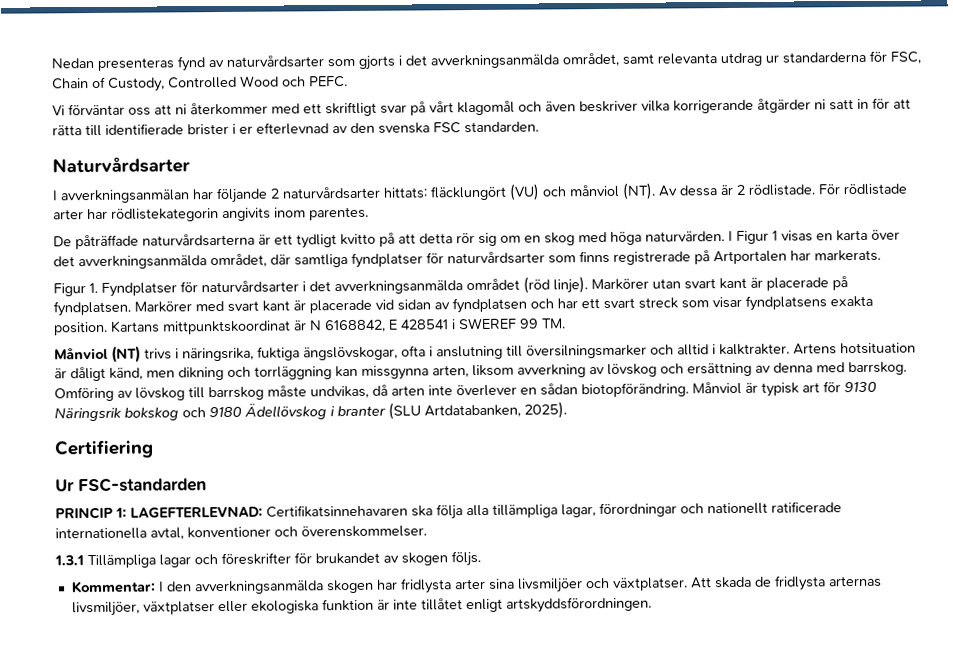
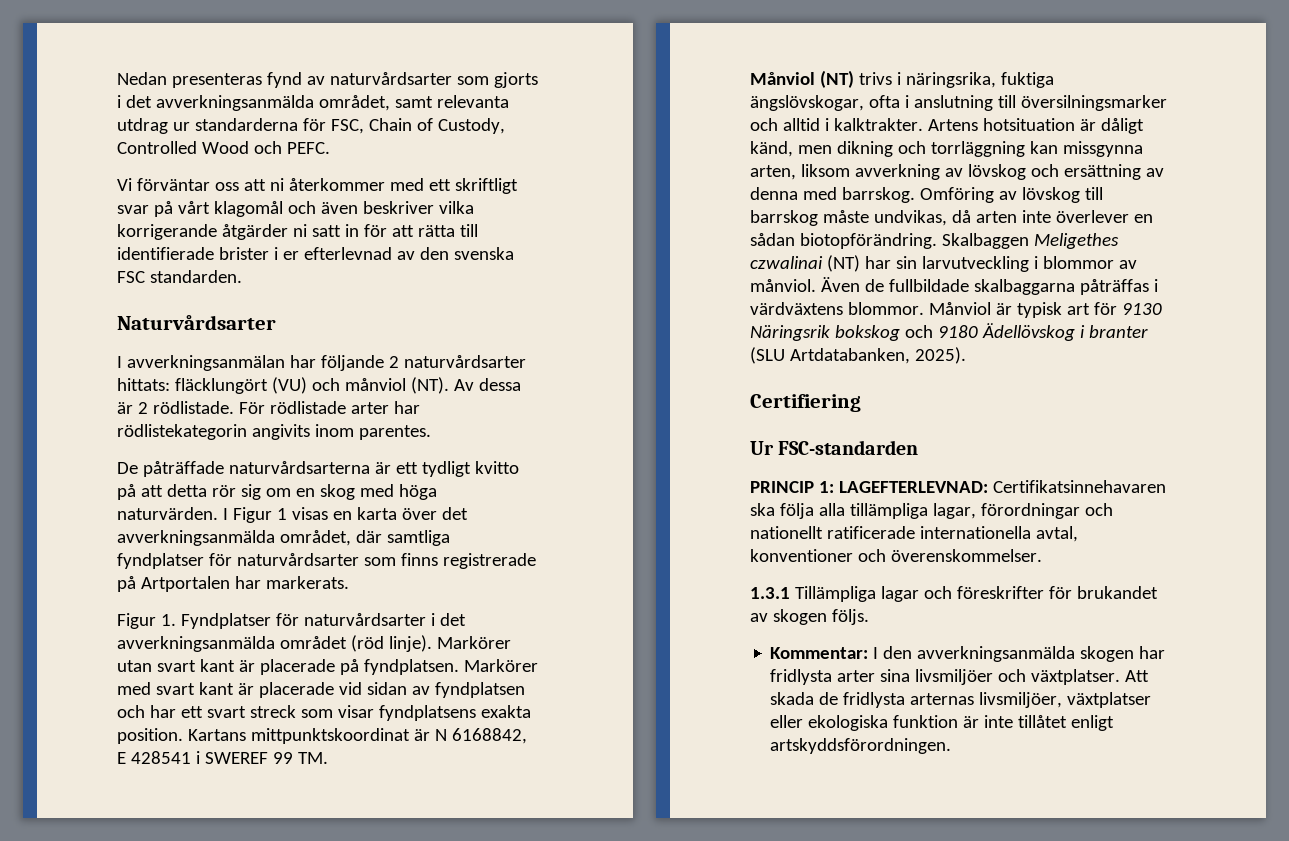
(689, 390) none -> [941,233,1119,249] [750,255,1137,272] [750,277,1158,295] [750,302,924,315] Skalbaggen Meligethes czwalinai (NT) har sin larvutveckling i blommor av månviol. Även de fullbildade skalbaggarna påträffas i värdväxtens blommor.

